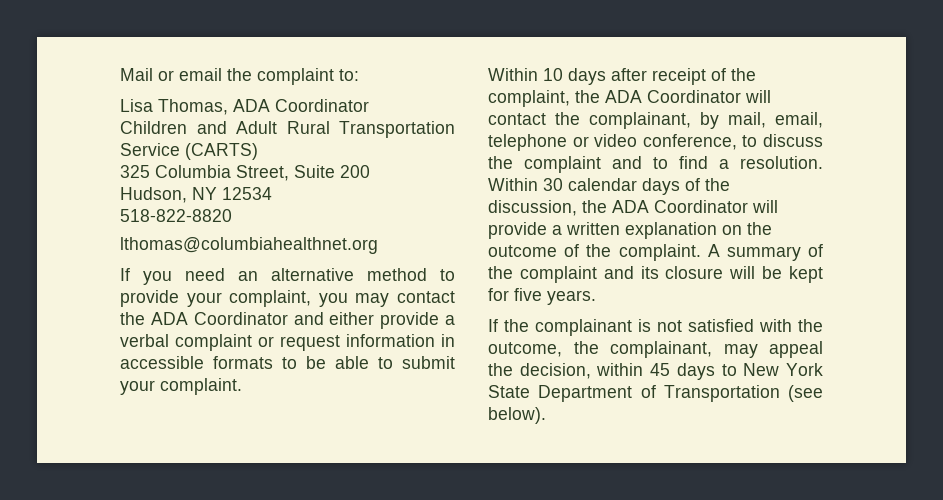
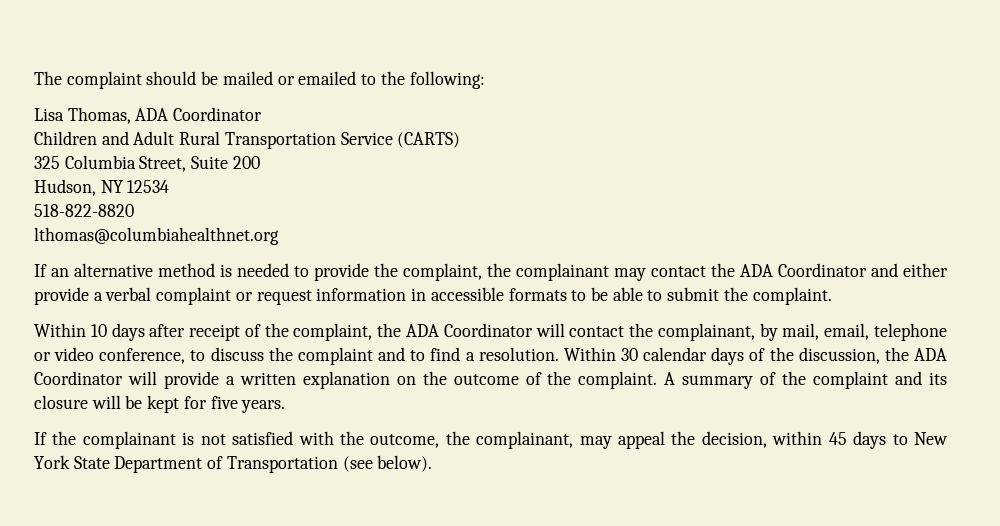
[120,68,359,85] Mail or email the complaint to: -> [34,71,485,89] The complaint should be mailed or emailed to the following:
[143,268,225,285] you need -> (47, 270) none
[440,269,455,281] [120,290,348,307] to provide your complaint, you -> [220,263,609,281] is needed to provide the complaint, the complainant
[120,380,155,395] your -> [723,287,748,301] the

